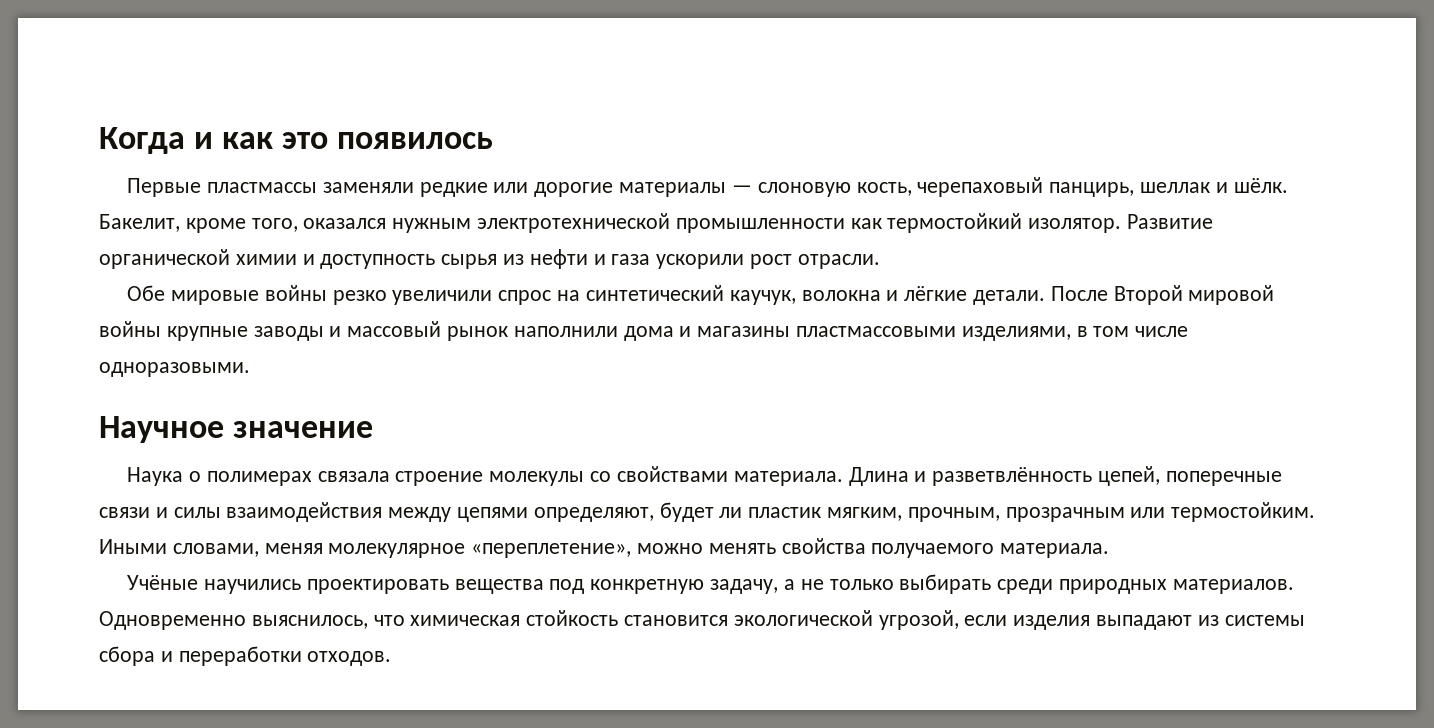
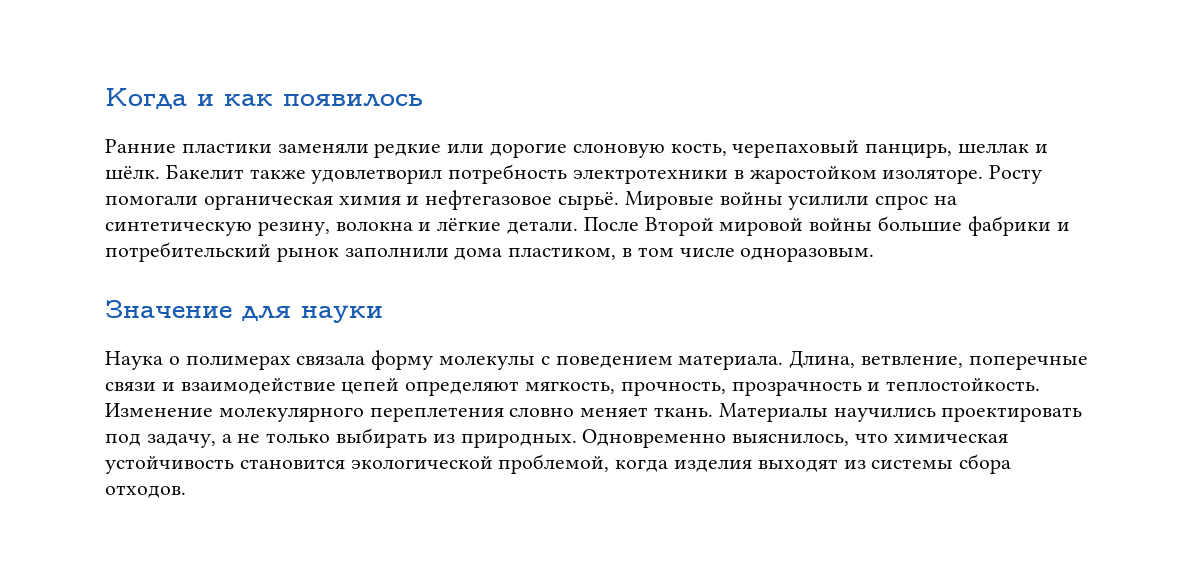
[282,132,329,149] это -> (273, 100) none
[127,178,318,197] Первые пластмассы -> [105,139,272,153] Ранние пластики
[619,182,752,197] материалы — -> (568, 150) none
[99,213,1214,233] [99,249,880,269] [127,285,796,305] Бакелит, кроме того, оказался нужным электротехнической промышленности как термостойкий изолятор. Развитие органической химии и доступность сырья из нефти и газа ускорили рост отрасли. // Обе мировые войны резко увеличили спрос на синтетический каучук, -> [165,164,1043,184] [105,190,958,210] [105,221,330,236] Бакелит также удовлетворил потребность электротехники в жаростойком изоляторе. Росту помогали органическая химия и нефтегазовое сырьё. Мировые войны усилили спрос на синтетическую резину,
[166,321,1189,341] [99,362,250,377] [99,416,374,443] [127,466,1282,486] [99,502,1316,522] [99,538,1110,558] [127,575,705,594] крупные заводы и массовый рынок наполнили дома и магазины пластмассовыми изделиями, в том числе одноразовыми. // Научное значение // Наука о полимерах связала строение молекулы со свойствами материала. Длина и разветвлённость цепей, поперечные связи и силы взаимодействия между цепями определяют, будет ли пластик мягким, прочным, прозрачным или термостойким. Иными словами, меняя молекулярное «переплетение», можно менять свойства получаемого материала. // Учёные научились проектировать вещества под конкретную -> [878,216,1070,236] [105,242,875,262] [105,300,383,323] [105,350,1088,370] [105,378,1041,396] [105,403,1083,422] [105,433,141,446] большие фабрики и потребительский рынок заполнили дома пластиком, в том числе одноразовым. // Значение для науки // Наука о полимерах связала форму молекулы с поведением материала. Длина, ветвление, поперечные связи и взаимодействие цепей определяют мягкость, прочность, прозрачность и теплостойкость. Изменение молекулярного переплетения словно меняет ткань. Материалы научились проектировать под
[997,579,1294,594] среди природных материалов. -> [432,433,577,448] из природных.
[526,610,619,626] стойкость -> [105,456,234,474] устойчивость
[878,610,1193,630] угрозой, если изделия выпадают -> [498,454,838,474] проблемой, когда изделия выходят
[160,646,302,666] и переработки -> (1012, 464) none

